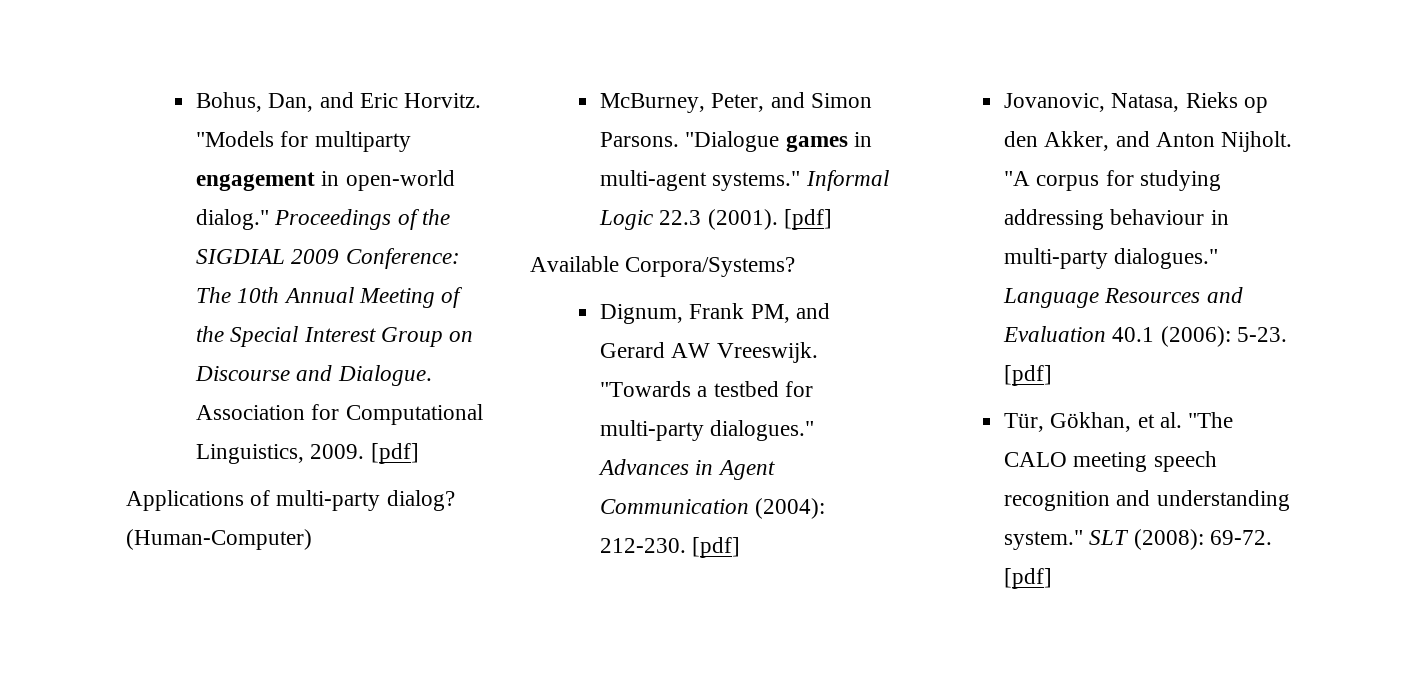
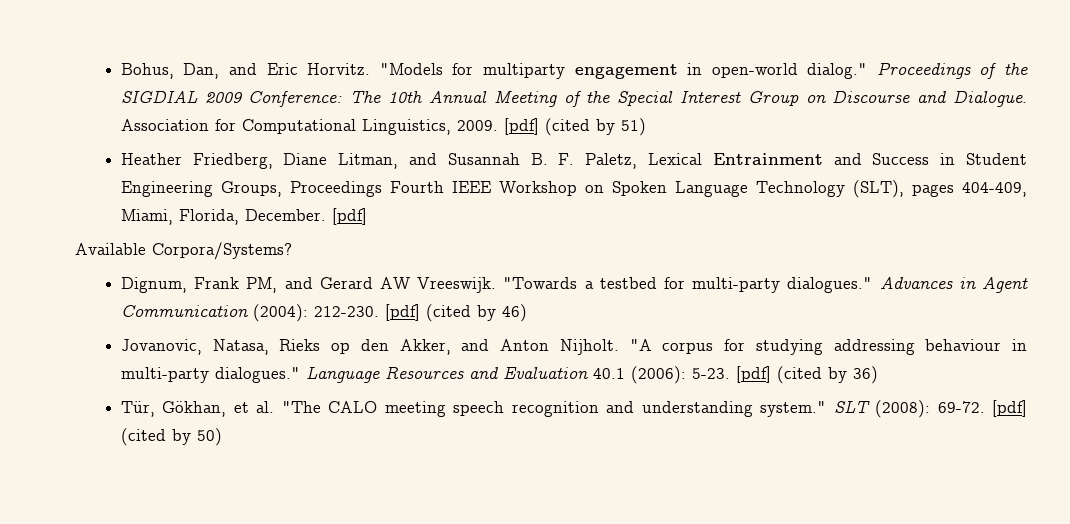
[126,490,455,511] [126,529,312,550] [600,92,872,113] [600,131,872,152] [600,170,889,191] [599,209,778,230] // Applications of multi-party dialog? (Human-Computer) // McBurney, Peter, and Simon Parsons. "Dialogue games in multi-agent systems." Informal Logic 22.3 (2001). -> [544,118,646,136] [120,153,1027,169] [120,180,1027,198] [120,209,326,225] (cited by 51) // Heather Friedberg, Diane Litman, and Susannah B. F. Paletz, Lexical Entrainment and Success in Student Engineering Groups, Proceedings Fourth IEEE Workshop on Spoken Language Technology (SLT), pages 404-409, Miami, Florida, December.
(741, 547) none -> [425,304,527,322] (cited by 46)
(1053, 375) none -> [776,366,878,384] (cited by 36)
(1053, 578) none -> [120,428,222,446] (cited by 50)

